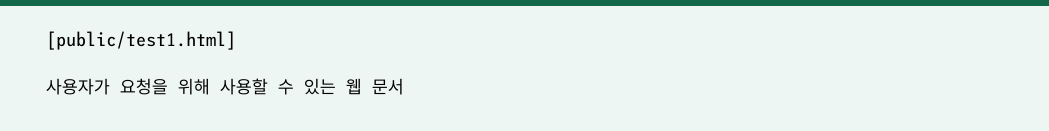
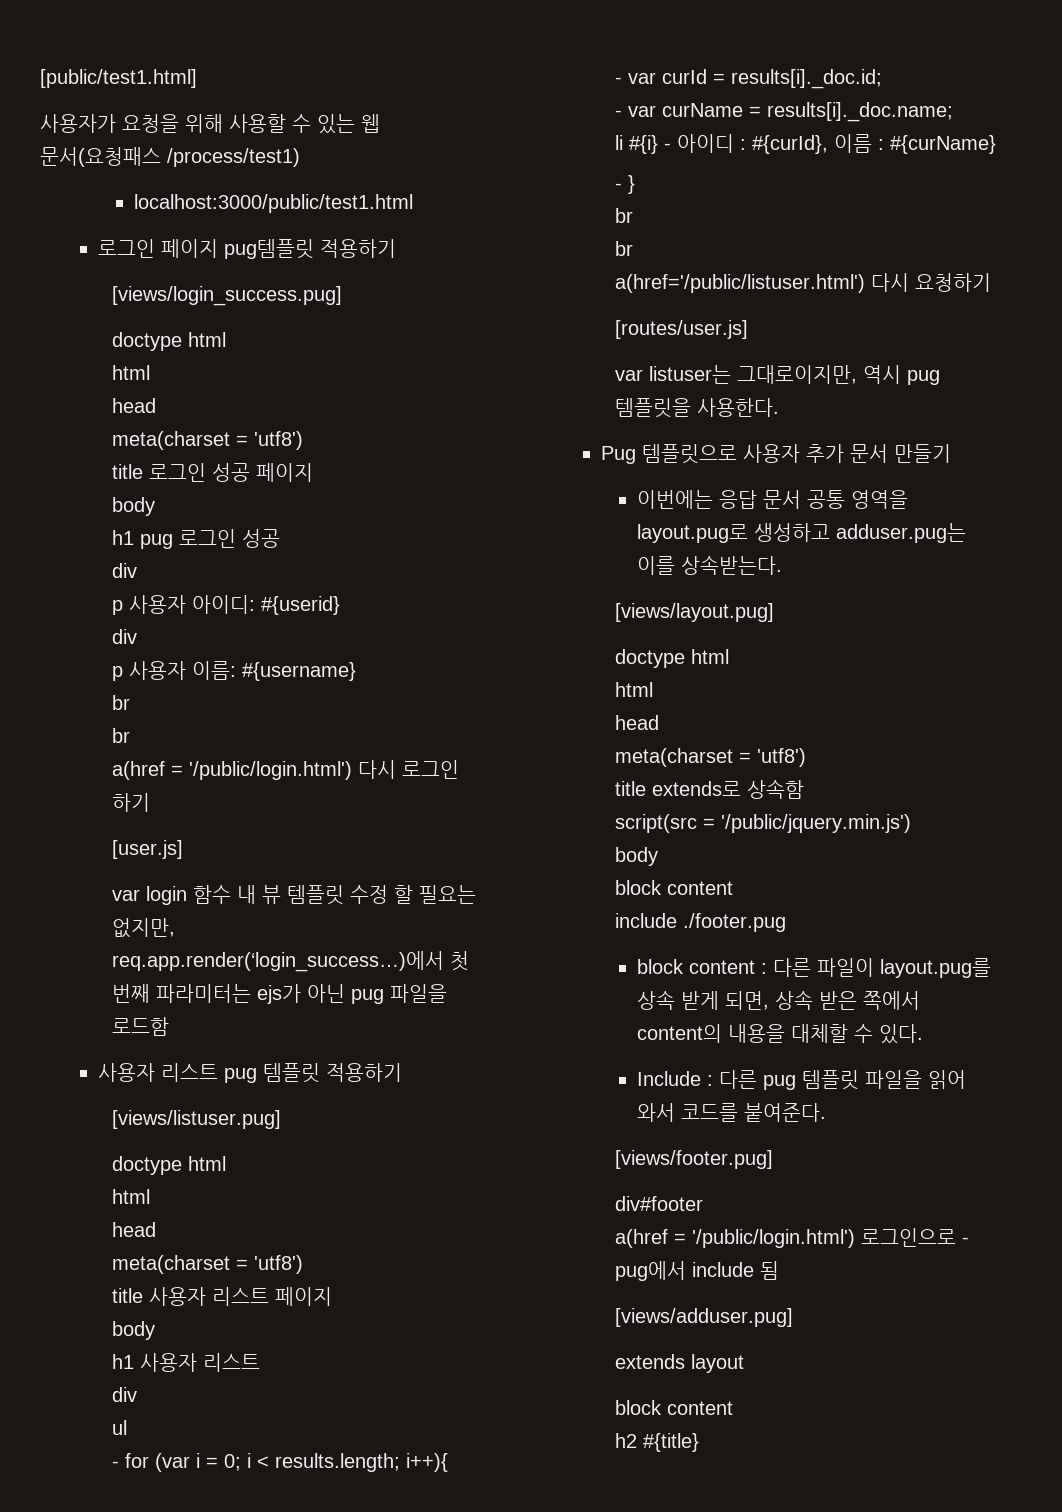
[372,78,404,95] 문서 -> [40,147,300,167] [134,194,414,213] [98,239,397,259] [112,286,343,306] [112,332,227,351] [112,365,151,380] [112,398,157,413] [112,431,304,450] [112,463,314,482] [112,497,156,516] [112,529,281,549] [112,563,138,578] [112,595,341,615] [112,629,138,644] [112,661,357,681] [112,695,131,710] [112,728,131,743] [112,760,460,780] [112,793,151,812] [112,840,184,859] [112,885,477,905] [112,918,176,938] [112,951,470,972] [112,984,448,1004] [112,1017,170,1036] [98,1063,403,1083] [112,1110,282,1129] [112,1156,227,1175] [112,1189,151,1204] [112,1222,157,1237] [112,1255,304,1274] [112,1287,333,1306] [112,1321,156,1340] [112,1353,261,1372] [112,1387,138,1402] [112,1420,128,1435] [112,1453,449,1472] [615,69,883,89] [615,102,954,122] [615,134,997,154] [615,175,636,194] [615,208,634,223] [615,241,634,256] [615,273,992,293] [615,320,749,339] [615,365,941,385] [615,398,780,418] [601,444,952,464] [637,490,909,509] [637,523,967,543] [637,555,783,575] [615,603,775,622] [615,649,730,668] [615,682,654,697] [615,715,660,730] [615,748,807,767] [615,779,805,799] [615,814,912,833] [615,847,659,866] [615,880,734,895] [615,913,787,932] [637,958,992,978] [637,990,921,1010] [637,1024,924,1044] [637,1070,967,1090] [637,1103,827,1122] [615,1150,774,1169] [615,1196,704,1211] [615,1228,970,1248] [615,1261,780,1281] [615,1308,794,1327] [615,1354,745,1373] [615,1400,734,1415] [615,1433,700,1452] 문서(요청패스 /process/test1) // localhost:3000/public/test1.html // 로그인 페이지 pug템플릿 적용하기 // [views/login_success.pug] // doctype html // html // head // meta(charset = 'utf8') // title 로그인 성공 페이지 // body // h1 pug 로그인 성공 // div // p 사용자 아이디: #{userid} // div // p 사용자 이름: #{username} // br // br // a(href = '/public/login.html') 다시 로그인 하기 // [user.js] // var login 함수 내 뷰 템플릿 수정 할 필요는 없지만, req.app.render(‘login_success…)에서 첫 번째 파라미터는 ejs가 아닌 pug 파일을 로드함 // 사용자 리스트 pug 템플릿 적용하기 // [views/listuser.pug] // doctype html // html // head // meta(charset = 'utf8') // title 사용자 리스트 페이지 // body // h1 사용자 리스트 // div // ul // - for (var i = 0; i < results.length; i++){ // - var curId = results[i]._doc.id; // - var curName = results[i]._doc.name; // li #{i} - 아이디 : #{curId}, 이름 : #{curName} // - } // br // br // a(href='/public/listuser.html') 다시 요청하기 // [routes/user.js] // var listuser는 그대로이지만, 역시 pug 템플릿을 사용한다. // Pug 템플릿으로 사용자 추가 문서 만들기 // 이번에는 응답 문서 공통 영역을 layout.pug로 생성하고 adduser.pug는 이를 상속받는다. // [views/layout.pug] // doctype html // html // head // meta(charset = 'utf8') // title extends로 상속함 // script(src = '/public/jquery.min.js') // body // block content // include ./footer.pug // block content : 다른 파일이 layout.pug를 상속 받게 되면, 상속 받은 쪽에서 content의 내용을 대체할 수 있다. // Include : 다른 pug 템플릿 파일을 읽어 와서 코드를 붙여준다. // [views/footer.pug] // div#footer // a(href = '/public/login.html') 로그인으로 - pug에서 include 됨 // [views/adduser.pug] // extends layout // block content // h2 #{title}

